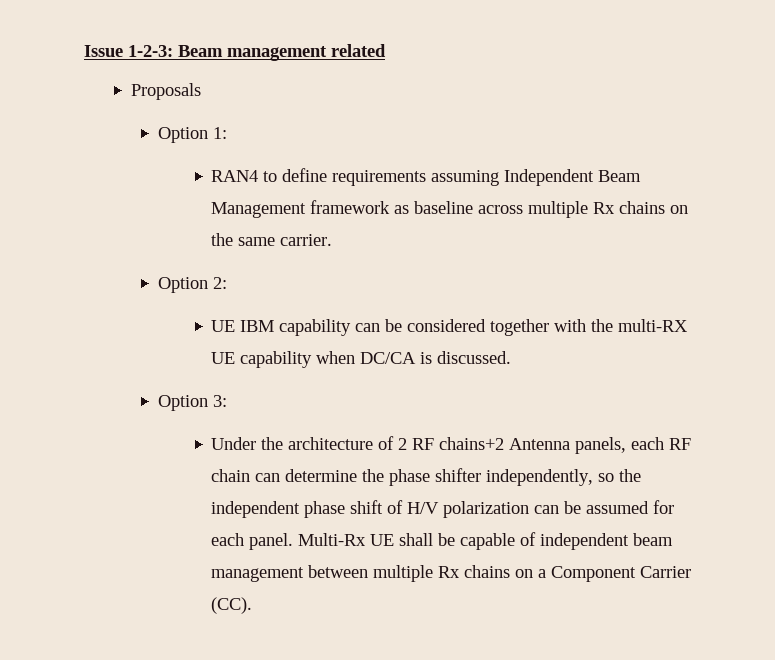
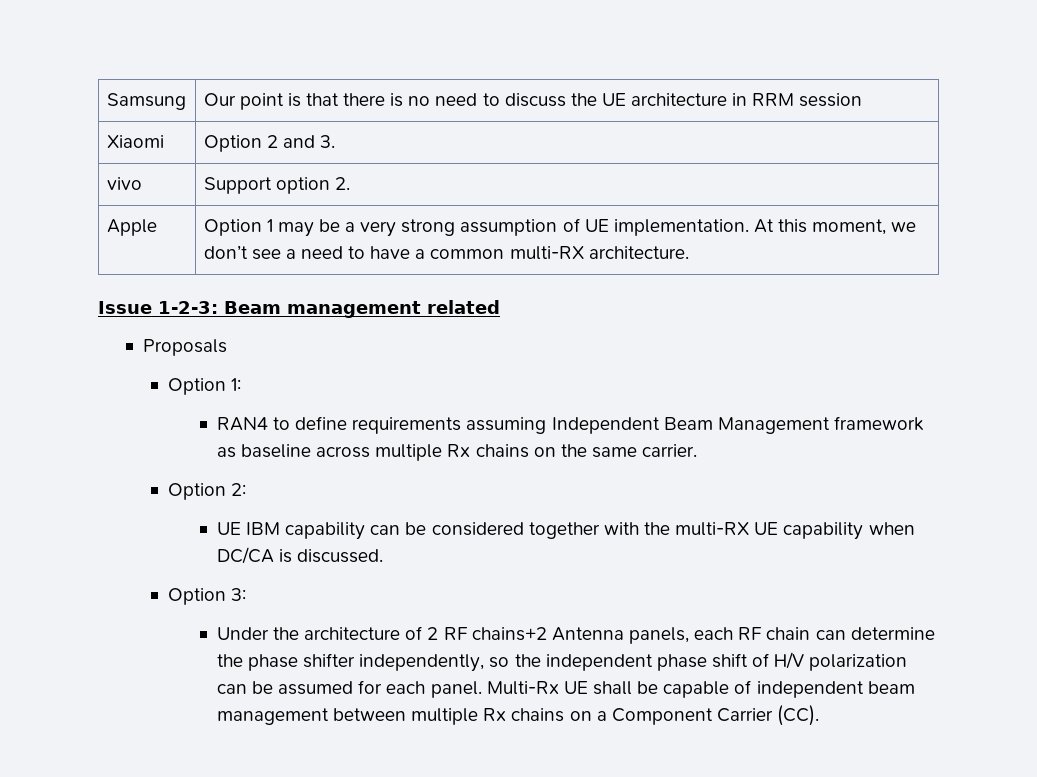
(84, 51) none -> [106,93,186,110] [203,93,863,110] [106,135,164,148] [203,135,335,152] [106,177,142,190] [203,177,350,194] [106,219,157,236] [203,218,917,237] [203,245,689,260] Samsung | Our point is that there is no need to discuss the UE architecture in RRM session // Xiaomi | Option 2 and 3. // vivo | Support option 2. // Apple | Option 1 may be a very strong assumption of UE implementation. At this moment, we don’t see a need to have a common multi-RX architecture. //

